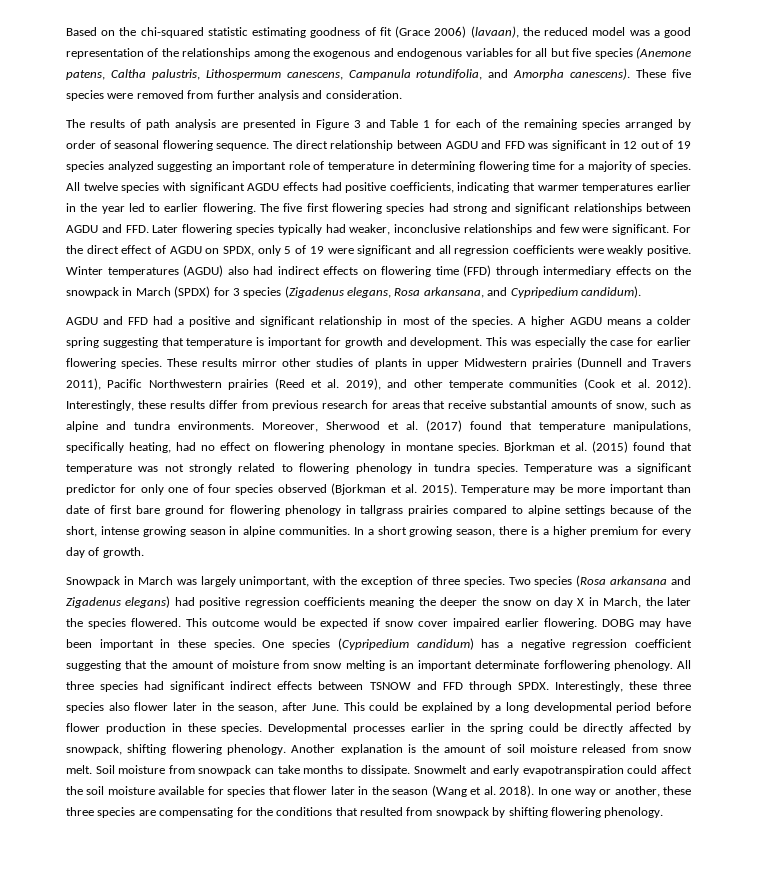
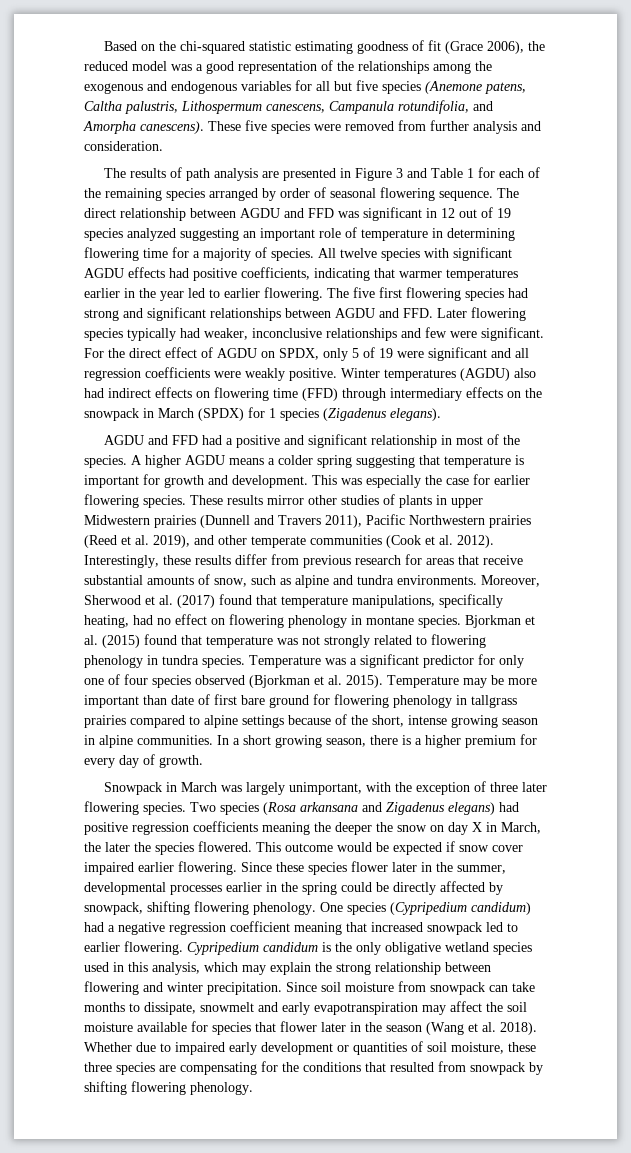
[434,26,519,38] 2006) (lavaan), -> [486,41,524,54] 2006),
[232,288,240,296] 3 -> [269,408,276,418] 1
[347,286,641,298] elegans, Rosa arkansana, and Cypripedium candidum). -> [390,408,441,421] elegans).
(460, 580) none -> [521,782,547,792] [84,801,139,815] later flowering
[602,618,691,629] [66,638,692,650] [66,660,691,671] [66,681,691,692] [66,702,691,713] [66,723,348,734] DOBG may have been important in these species. One species (Cypripedium candidum) has a negative regression coefficient suggesting that the amount of moisture from snow melting is an important determinate forflowering phenology. All three species had significant indirect effects between TSNOW and FFD through SPDX. Interestingly, these three species also flower later in the season, after June. This could be explained by a long developmental period before flower production in these species. Developmental -> [241,861,506,875] [84,882,166,895] Since these species flower later in the summer, developmental
[291,744,692,755] [66,765,115,774] Another explanation is the amount of soil moisture released from snow melt. Soil -> [320,902,531,915] [84,921,518,935] [84,941,532,955] [84,962,491,975] [84,981,341,995] One species (Cypripedium candidum) had a negative regression coefficient meaning that increased snowpack led to earlier flowering. Cypripedium candidum is the only obligative wetland species used in this analysis, which may explain the strong relationship between flowering and winter precipitation. Since soil
[361,765,468,776] dissipate. Snowmelt -> [144,1002,254,1015] dissipate, snowmelt
[627,765,658,774] could -> [422,1005,446,1015] may
[537,786,660,797] In one way or another, -> [84,1041,504,1055] Whether due to impaired early development or quantities of soil moisture,

